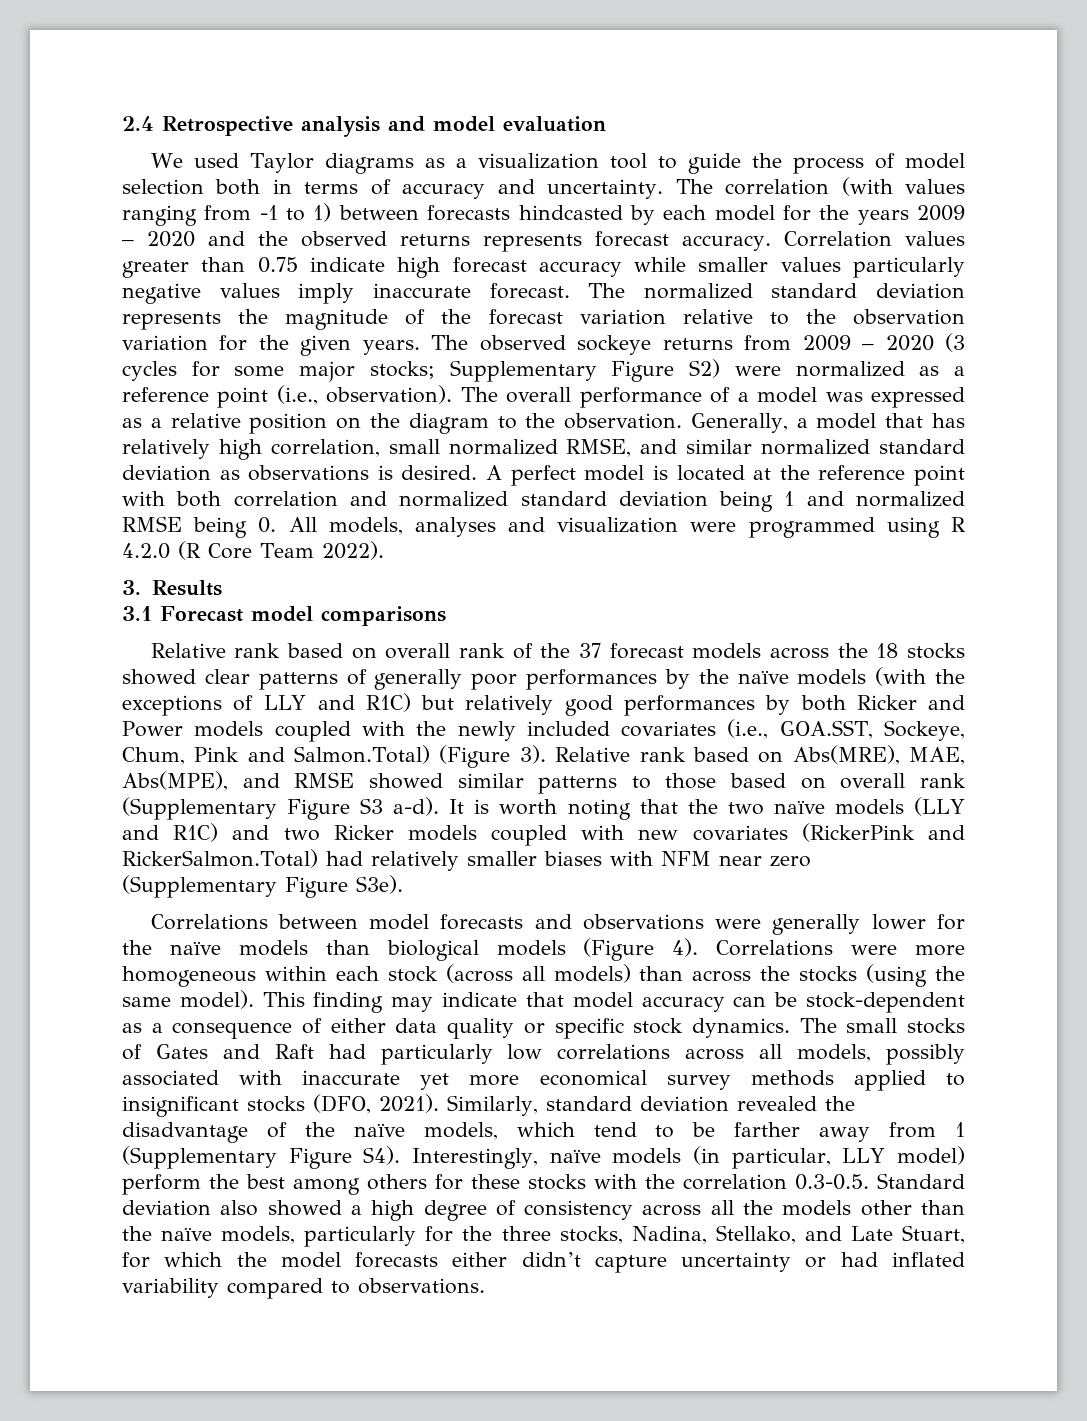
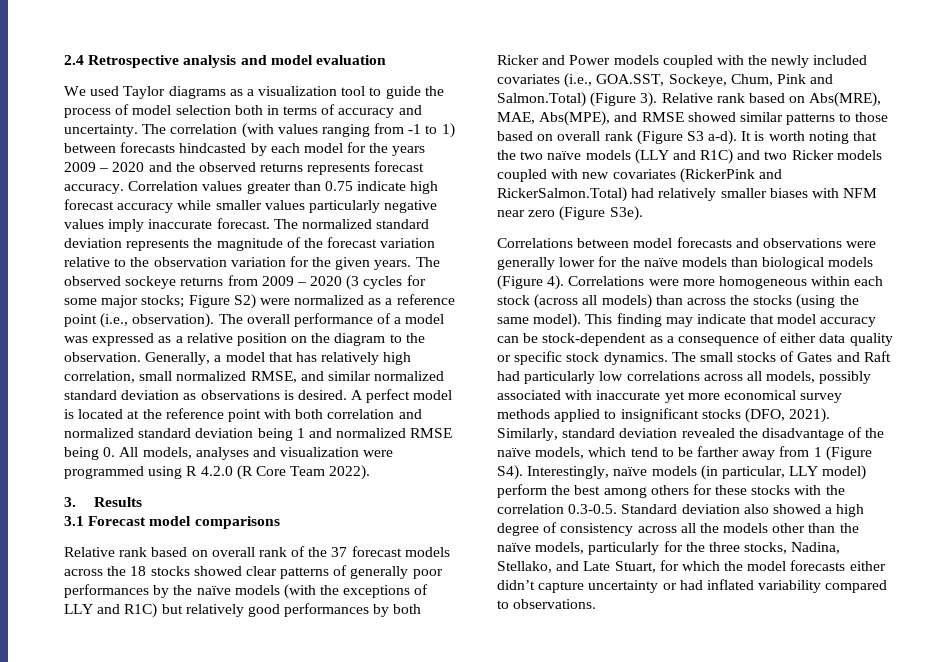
[449,360,597,382] Supplementary -> (185, 301) none
[122,797,351,820] (Supplementary Figure -> [636,130,683,145] (Figure
[122,875,348,898] (Supplementary Figure -> [559,206,606,221] (Figure
[122,1146,352,1169] (Supplementary Figure -> [825,446,872,461] (Figure

